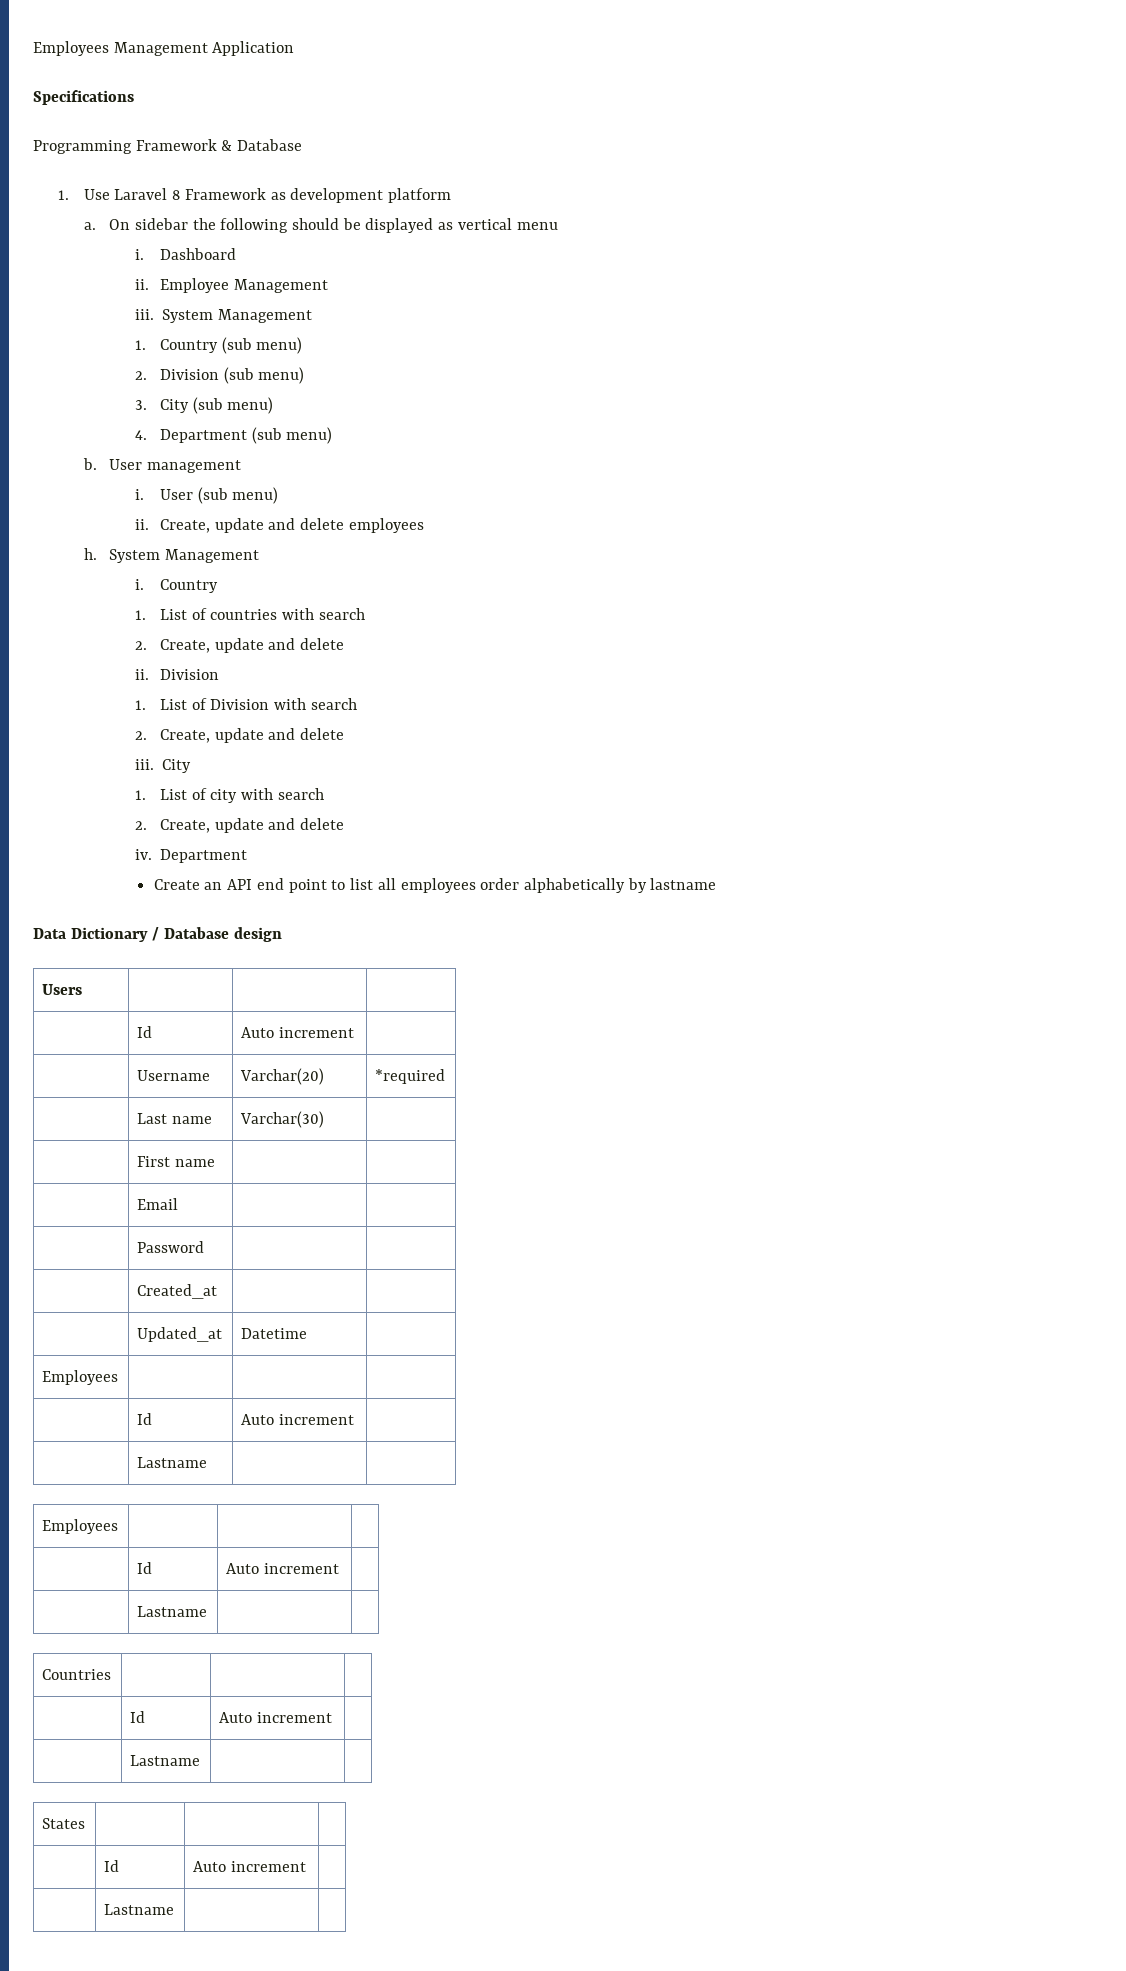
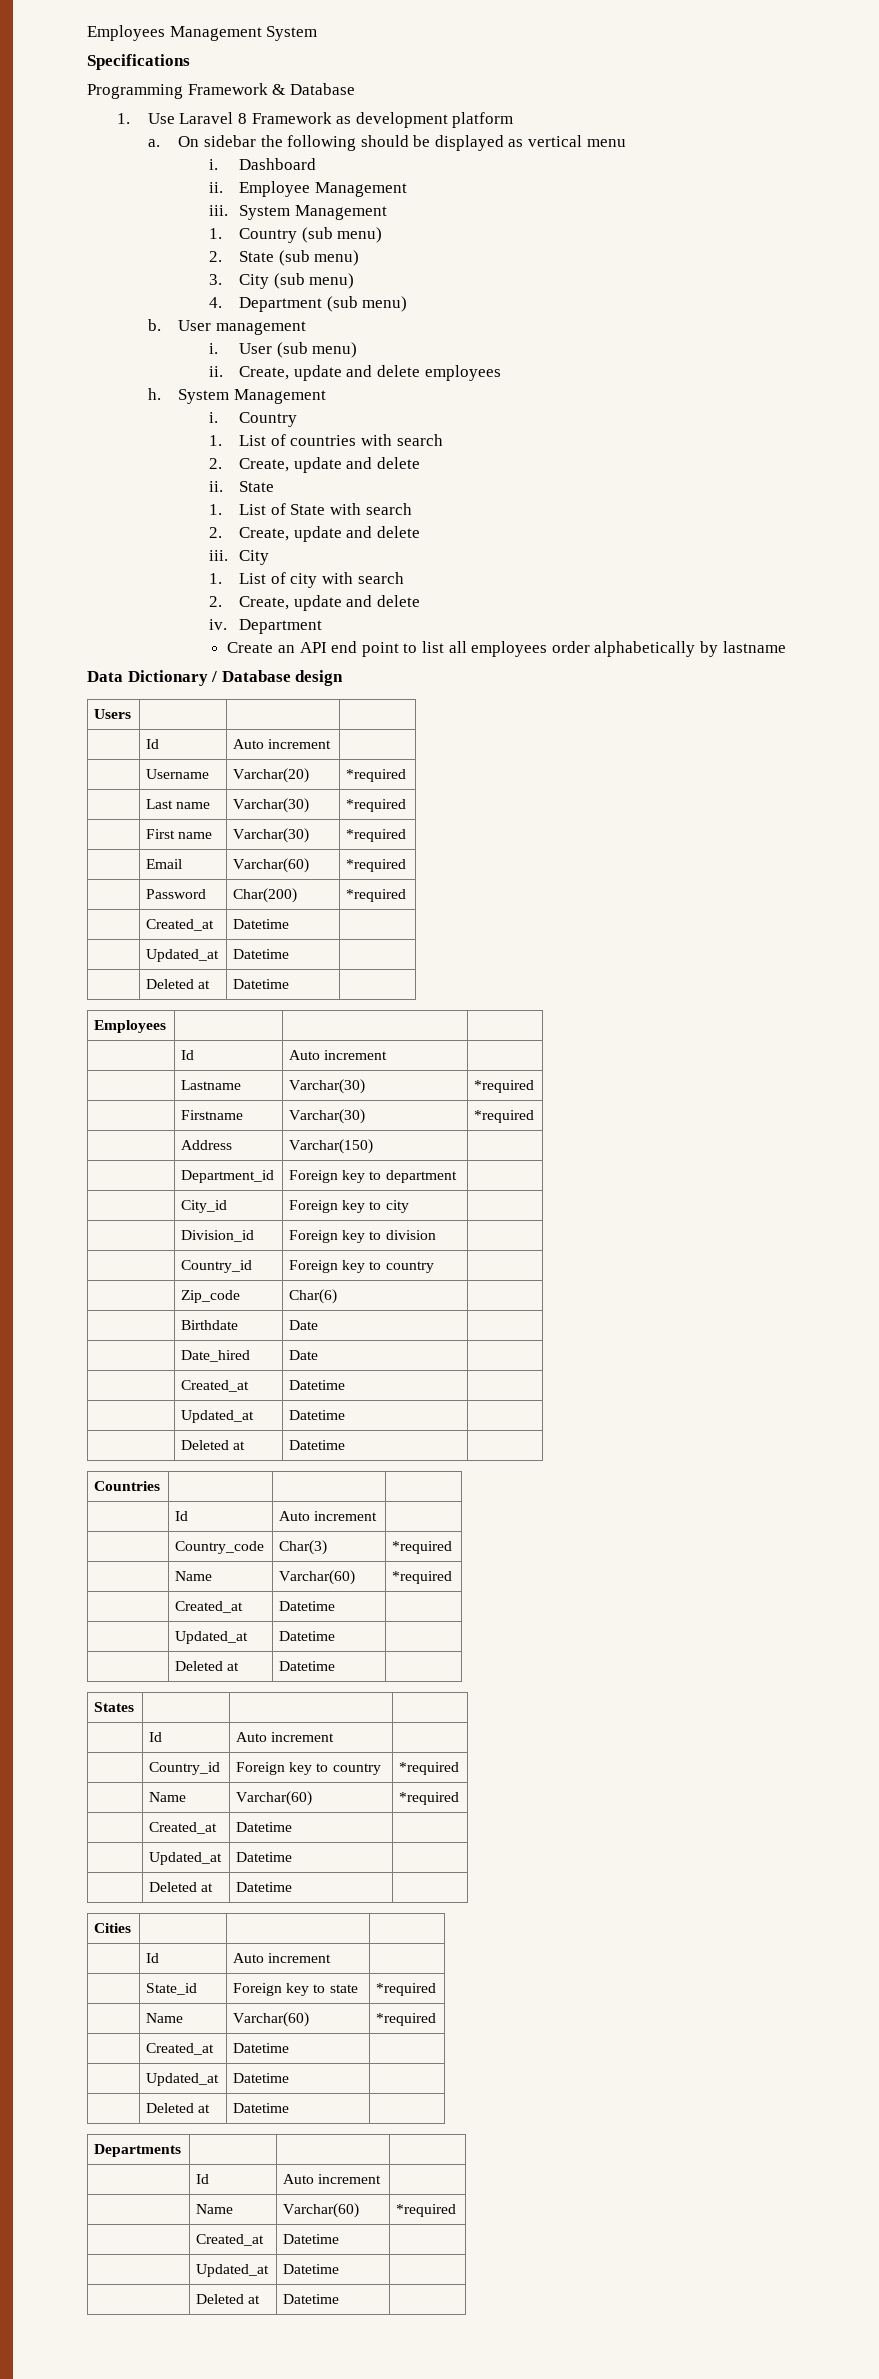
[212,41,295,56] Application -> [266,26,318,41] System
[159,369,219,380] Division -> [239,251,275,262] State
[159,669,219,680] [134,698,270,710] Division // 1. List of Division -> [239,481,275,492] [208,503,326,515] State // 1. List of State
(325, 1119) none -> [346,799,407,812] *required
(215, 1163) | -> [233,828,310,843] [346,829,407,842] Varchar(30) | *required
(179, 1204) | -> [233,858,310,873] [346,859,407,872] Varchar(60) | *required
[137,1284,218,1299] [137,1327,223,1342] [241,1328,308,1339] [42,1370,119,1385] [137,1413,153,1425] [241,1414,354,1425] [137,1457,208,1468] [42,1519,119,1534] [137,1562,153,1574] [226,1563,339,1574] [137,1606,208,1617] [42,1669,112,1680] [130,1711,146,1723] [219,1712,332,1723] [130,1755,201,1766] [42,1818,86,1829] [104,1860,120,1872] [193,1861,306,1872] [104,1904,175,1915] | // | Created_at | | // | Updated_at | Datetime | // Employees | | | // | Id | Auto increment | // | Lastname | | // Employees | | | // | Id | Auto increment | // | Lastname | | // Countries | | | // | Id | Auto increment | // | Lastname | | // States | | | // | Id | Auto increment | // | Lastname | -> [233,888,298,903] [346,889,407,902] [146,919,215,931] [233,919,290,929] [146,949,220,962] [233,949,290,959] [146,979,211,989] [233,979,290,989] [94,1020,167,1033] [181,1050,195,1060] [289,1050,388,1060] [181,1080,242,1090] [289,1079,366,1094] [474,1080,535,1093] [181,1110,244,1120] [289,1109,366,1124] [474,1110,535,1123] [181,1140,233,1150] [289,1139,374,1154] [181,1170,275,1183] [289,1170,457,1183] [181,1200,228,1213] [289,1200,409,1213] [181,1230,255,1242] [289,1230,436,1243] [181,1260,253,1273] [289,1260,434,1273] [181,1290,241,1303] [289,1289,338,1304] [181,1320,239,1330] [289,1320,319,1330] [181,1350,251,1362] [289,1350,319,1360] [181,1380,250,1392] [289,1380,346,1390] [181,1410,255,1423] [289,1410,346,1420] [181,1440,246,1450] [289,1440,346,1450] [94,1481,161,1491] [175,1511,189,1521] [279,1511,378,1521] [175,1541,265,1554] [279,1540,328,1555] [392,1541,453,1554] [175,1571,213,1581] [279,1570,356,1585] [392,1571,453,1584] [175,1601,244,1613] [279,1601,336,1611] [175,1631,249,1644] [279,1631,336,1641] [175,1661,240,1671] [279,1661,336,1671] [94,1702,135,1712] [149,1732,163,1742] [236,1732,335,1742] [149,1762,221,1775] [236,1762,381,1775] [399,1762,460,1775] [149,1792,187,1802] [236,1791,313,1806] [399,1792,460,1805] [149,1822,218,1834] [236,1822,293,1832] [149,1852,223,1865] [236,1852,293,1862] [149,1882,214,1892] [236,1882,293,1892] [94,1923,132,1933] [146,1953,160,1963] [233,1953,332,1963] [146,1983,198,1995] [233,1983,358,1996] [376,1983,437,1996] [146,2013,184,2023] [233,2012,310,2027] [376,2013,437,2026] [146,2043,215,2055] [233,2043,290,2053] [146,2073,220,2086] [233,2073,290,2083] [146,2103,211,2113] [233,2103,290,2113] [94,2144,182,2157] [196,2174,210,2184] [283,2174,382,2184] [196,2204,234,2214] [283,2203,360,2218] [396,2204,457,2217] [196,2234,265,2246] [283,2234,340,2244] [196,2264,270,2277] [283,2264,340,2274] [196,2294,261,2304] [283,2294,340,2304] Char(200) | *required // | Created_at | Datetime | // | Updated_at | Datetime | // | Deleted at | Datetime | // Employees | | | // | Id | Auto increment | // | Lastname | Varchar(30) | *required // | Firstname | Varchar(30) | *required // | Address | Varchar(150) | // | Department_id | Foreign key to department | // | City_id | Foreign key to city | // | Division_id | Foreign key to division | // | Country_id | Foreign key to country | // | Zip_code | Char(6) | // | Birthdate | Date | // | Date_hired | Date | // | Created_at | Datetime | // | Updated_at | Datetime | // | Deleted at | Datetime | // Countries | | | // | Id | Auto increment | // | Country_code | Char(3) | *required // | Name | Varchar(60) | *required // | Created_at | Datetime | // | Updated_at | Datetime | // | Deleted at | Datetime | // States | | | // | Id | Auto increment | // | Country_id | Foreign key to country | *required // | Name | Varchar(60) | *required // | Created_at | Datetime | // | Updated_at | Datetime | // | Deleted at | Datetime | // Cities | | | // | Id | Auto increment | // | State_id | Foreign key to state | *required // | Name | Varchar(60) | *required // | Created_at | Datetime | // | Updated_at | Datetime | // | Deleted at | Datetime | // Departments | | | // | Id | Auto increment | // | Name | Varchar(60) | *required // | Created_at | Datetime | // | Updated_at | Datetime | // | Deleted at | Datetime

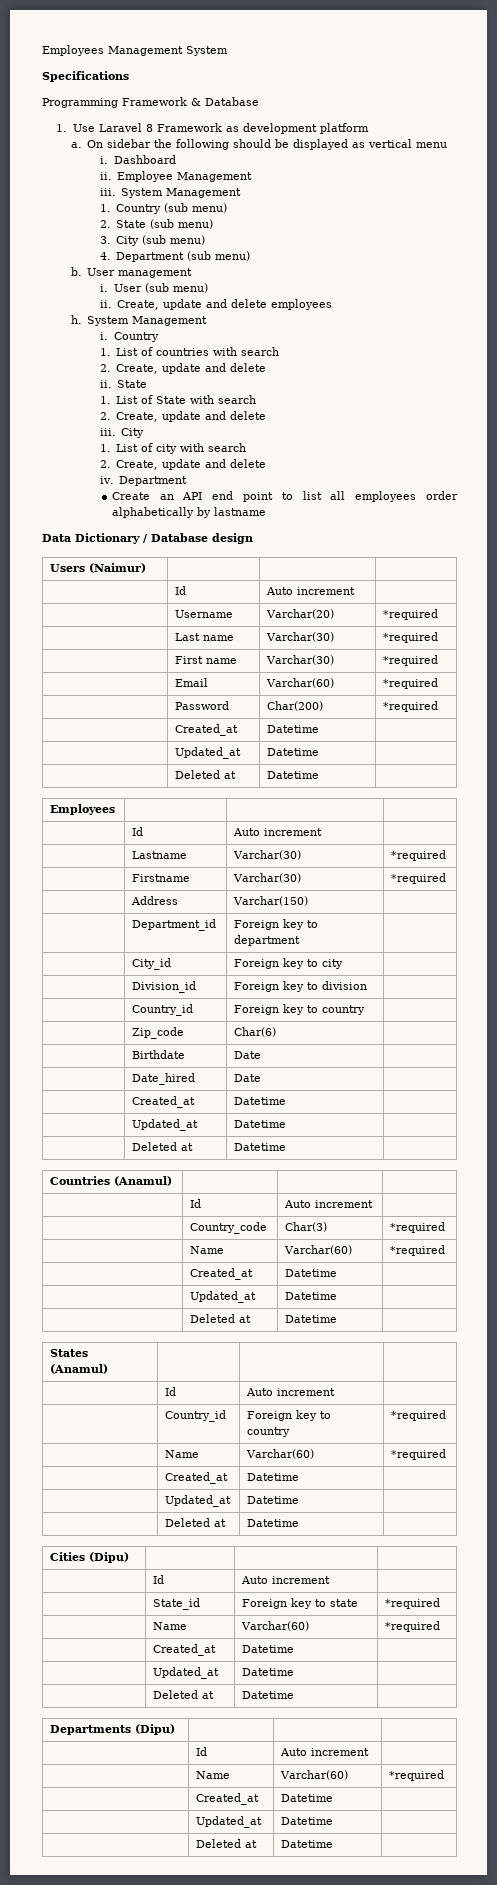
(132, 714) none -> [89,563,147,573] (Naimur)
(161, 1486) none -> [114,1176,173,1186] (Anamul)
(135, 1707) none -> [50,1364,109,1374] (Anamul)
(132, 1928) none -> [89,1552,130,1563] (Dipu)
(182, 2150) none -> [135,1724,176,1735] (Dipu)

